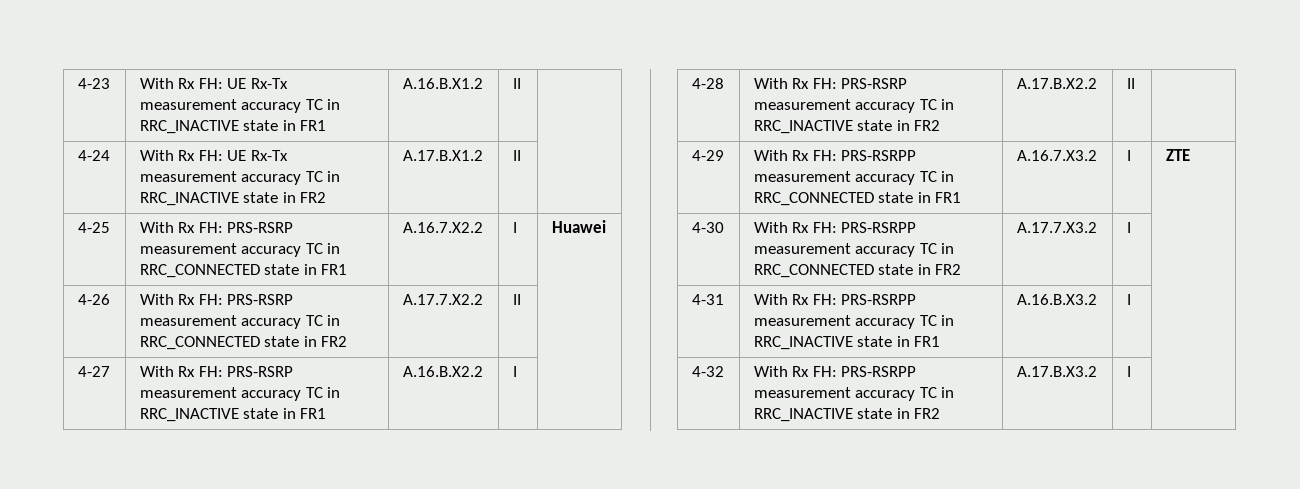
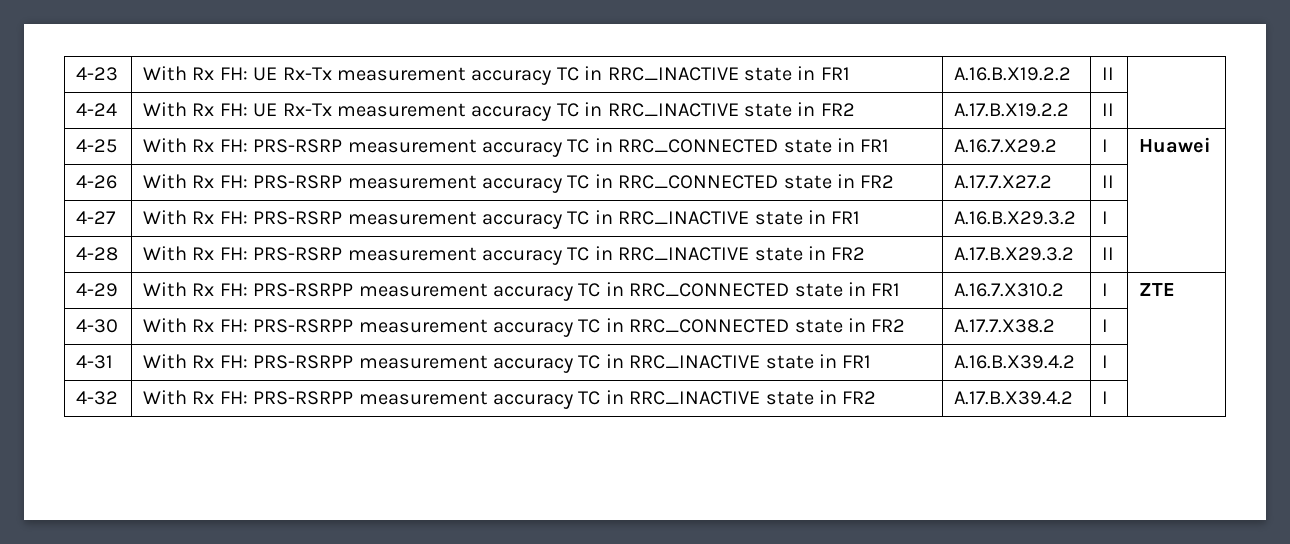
[402,78,483,89] A.16.B.X1.2 -> [953,67,1071,81] A.16.B.X19.2.2
[402,150,483,161] A.17.B.X1.2 -> [953,103,1069,117] A.17.B.X19.2.2
[402,222,483,233] A.16.7.X2.2 -> [953,139,1057,153] A.16.7.X29.2
[402,294,483,305] A.17.7.X2.2 -> [953,175,1052,189] A.17.7.X27.2
[402,366,483,377] A.16.B.X2.2 -> [953,211,1076,225] A.16.B.X29.3.2
[1016,78,1097,89] A.17.B.X2.2 -> [953,247,1074,261] A.17.B.X29.3.2
[1016,150,1097,161] A.16.7.X3.2 -> [953,283,1064,297] A.16.7.X310.2
[1016,222,1097,233] A.17.7.X3.2 -> [953,319,1055,333] A.17.7.X38.2
[1016,294,1097,305] A.16.B.X3.2 -> [953,355,1075,369] A.16.B.X39.4.2
[1016,366,1097,377] A.17.B.X3.2 -> [953,391,1073,405] A.17.B.X39.4.2

